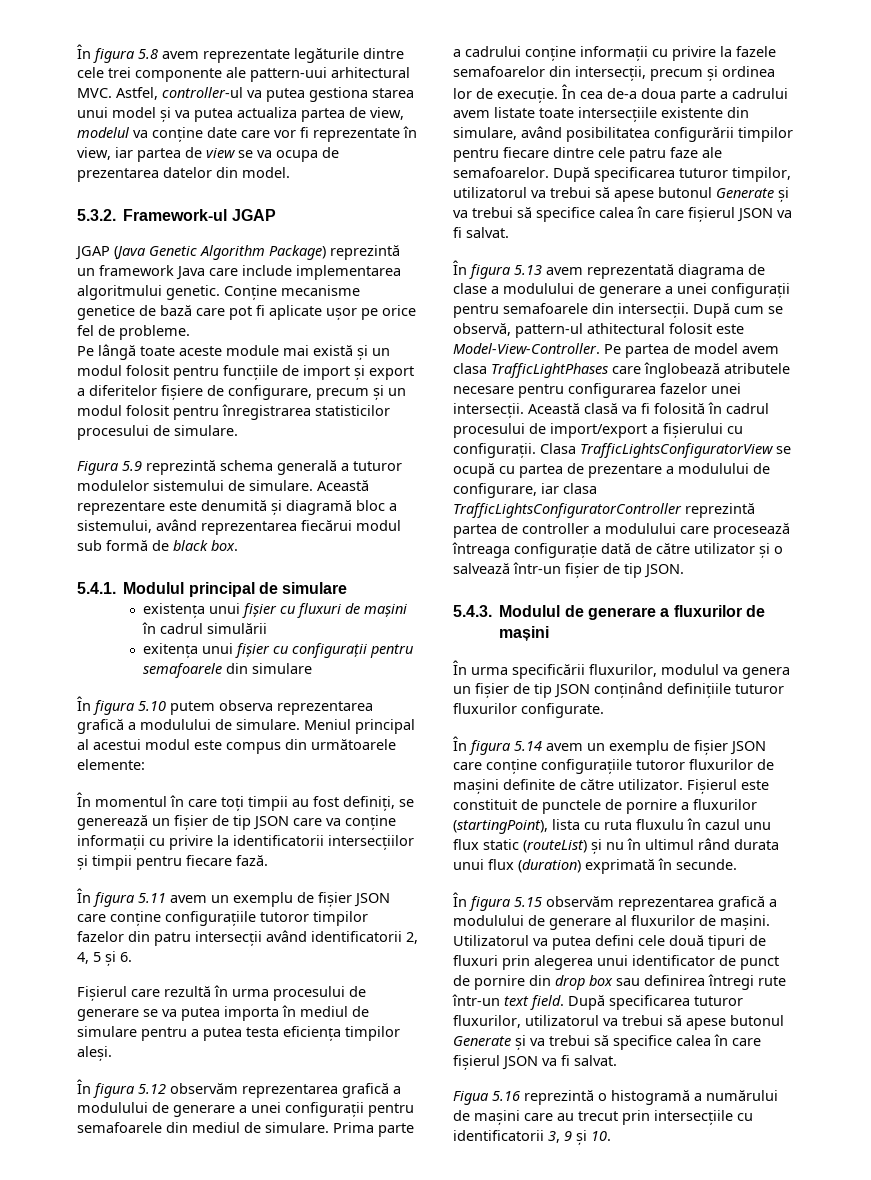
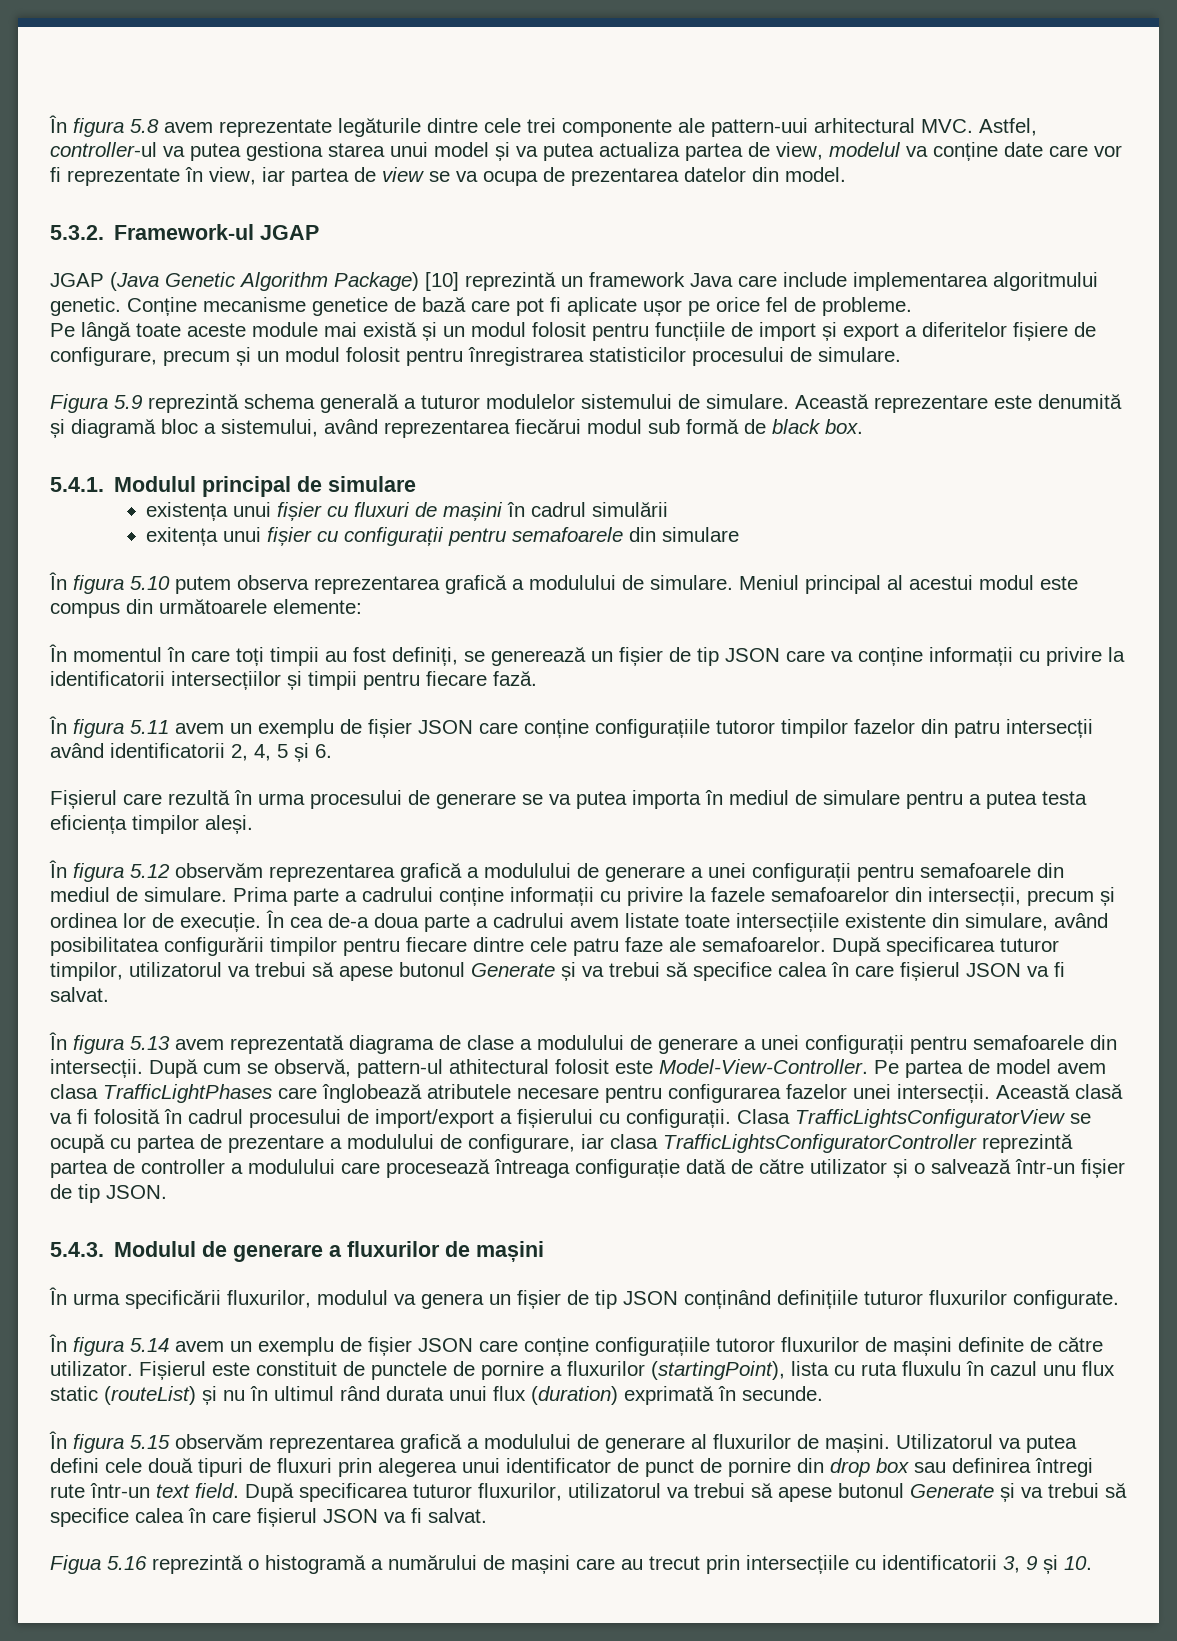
(326, 252) none -> [425,272,459,291] [10]

